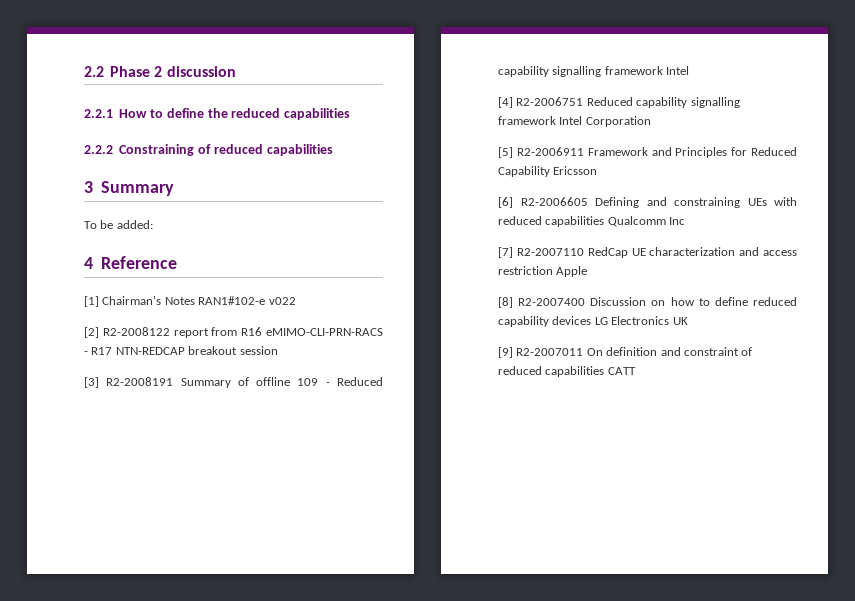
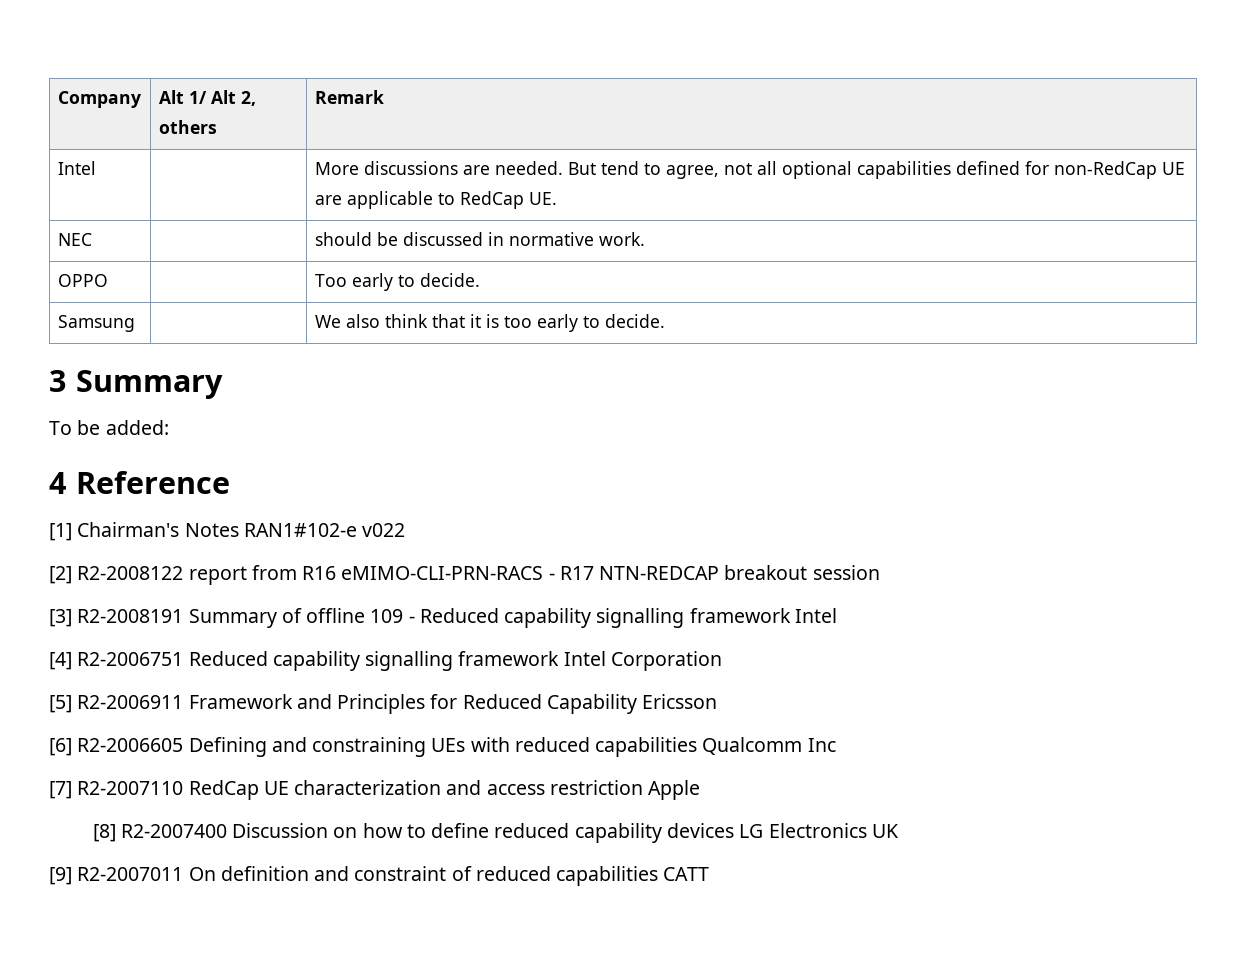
[84,66,236,77] [84,108,351,120] [84,144,333,156] 2.2 Phase 2 discussion // 2.2.1 How to define the reduced capabilities // 2.2.2 Constraining of reduced capabilities -> [57,91,141,108] [158,90,256,106] [158,120,217,134] [314,90,384,104] [57,161,96,175] [314,161,1185,179] [314,191,557,209] [57,233,92,246] [314,232,645,246] [57,274,108,287] [314,273,480,291] [57,315,135,332] [314,314,665,332] Company | Alt 1/ Alt 2, others | Remark // Intel | | More discussions are needed. But tend to agree, not all optional capabilities defined for non-RedCap UE are applicable to RedCap UE. // NEC | | should be discussed in normative work. // OPPO | | Too early to decide. // Samsung | | We also think that it is too early to decide.

